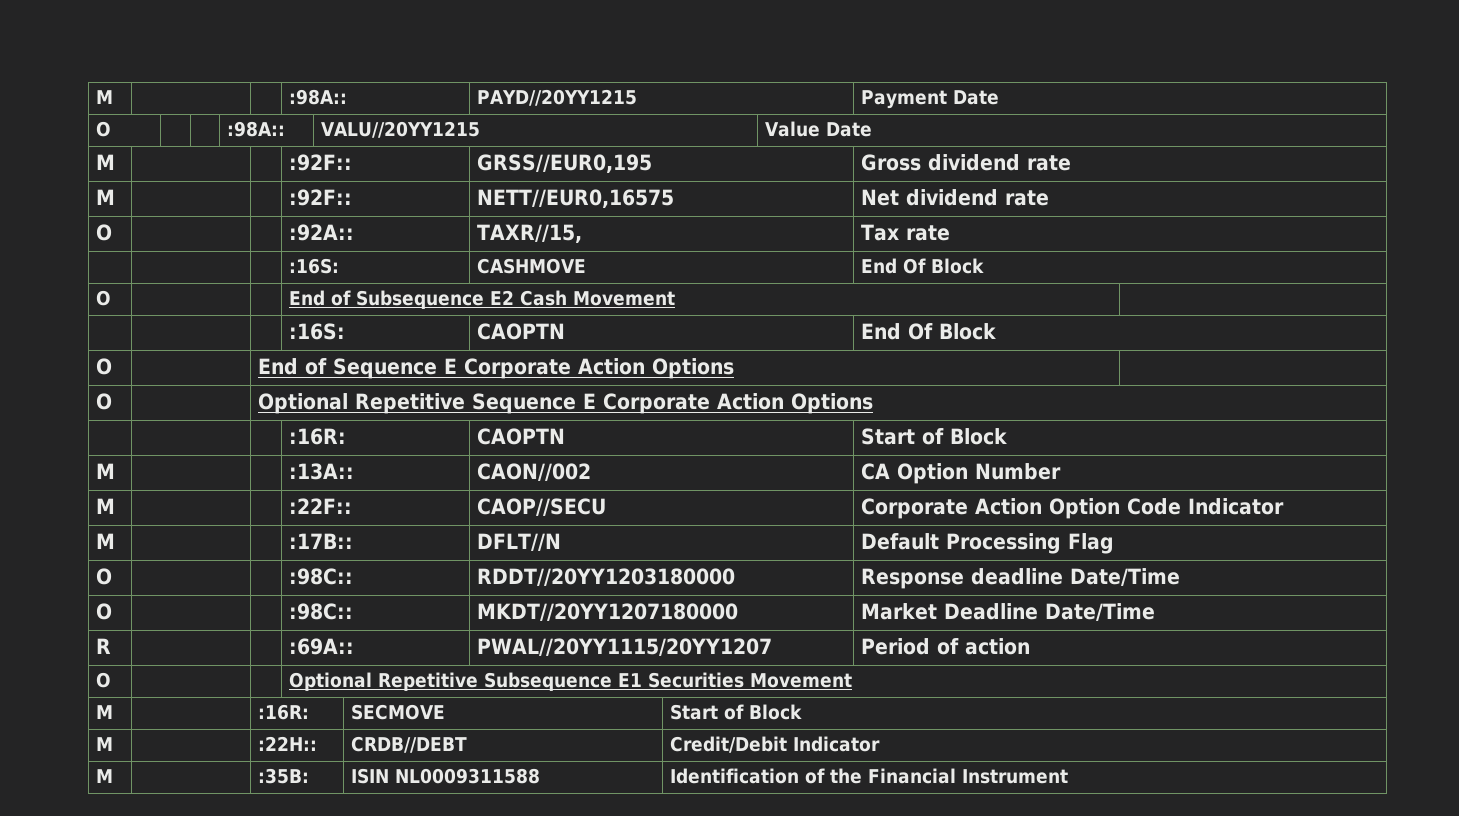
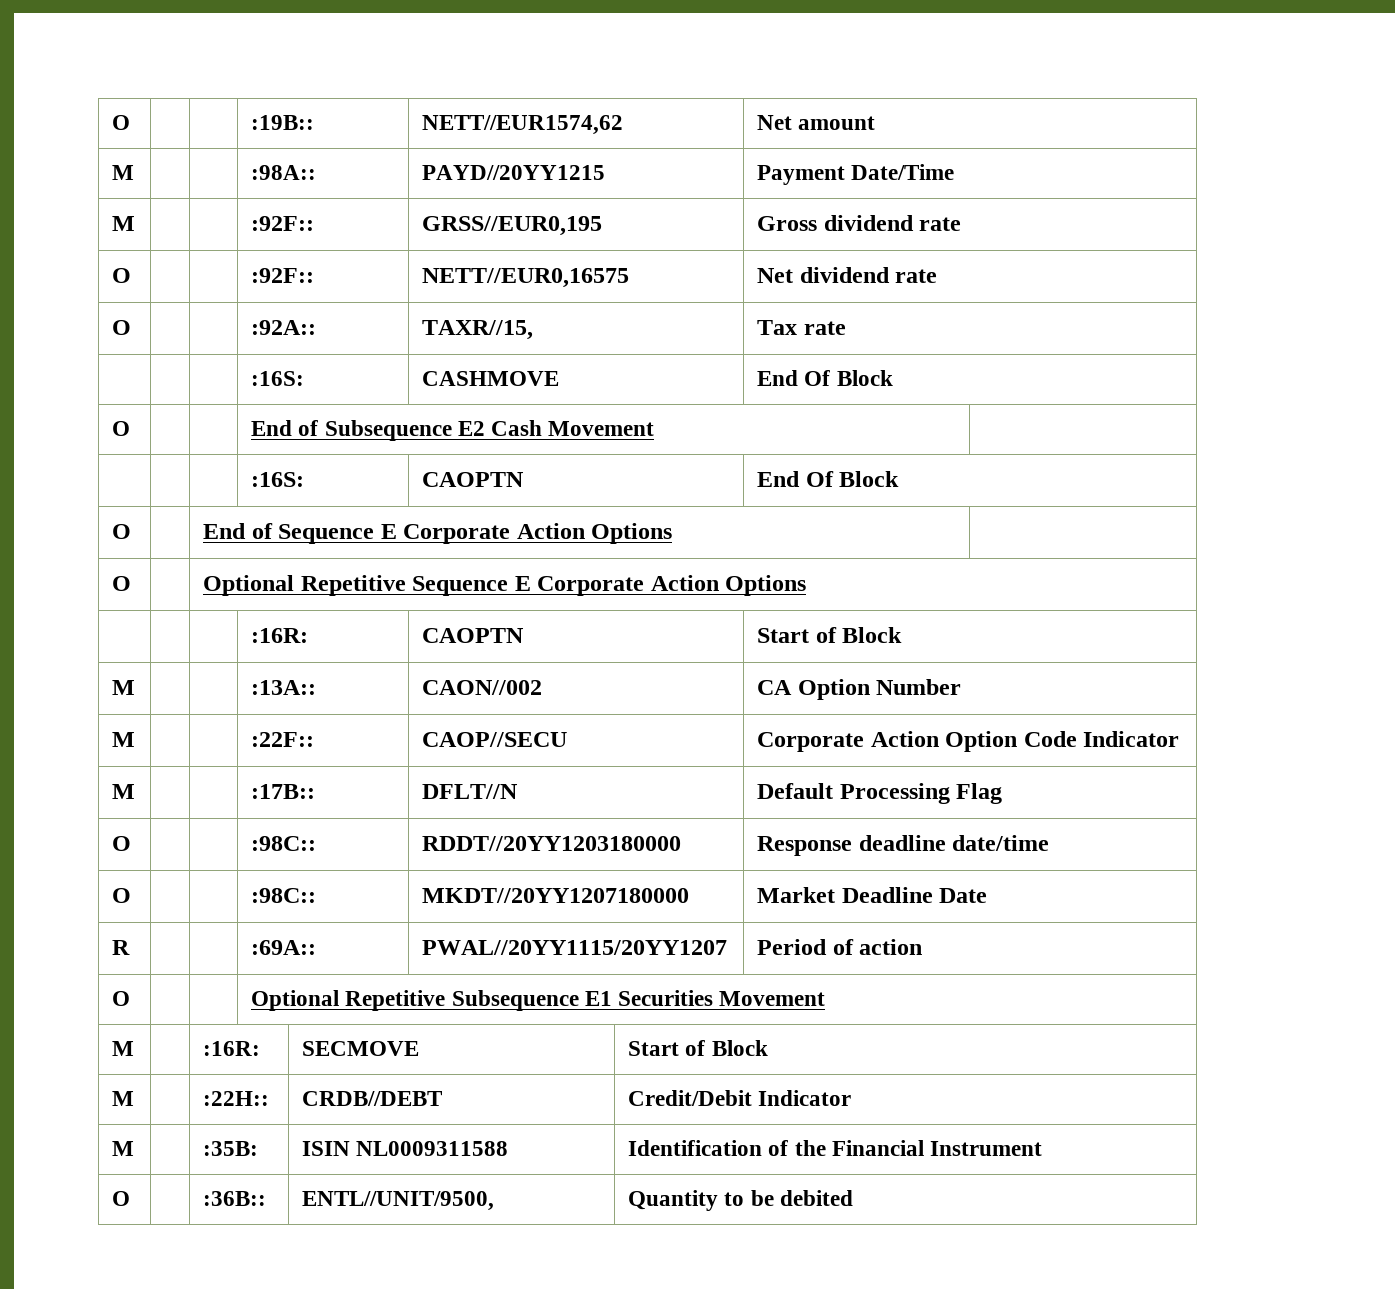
(95, 97) none -> [112,115,131,130] [251,115,315,130] [422,115,624,135] [757,115,876,130] O | | | :19B:: | NETT//EUR1574,62 | Net amount //
[952,90,999,105] [95,121,111,137] [226,121,285,137] [320,121,480,138] [764,121,872,137] Date // O | | | :98A:: | VALU//20YY1215 | Value Date -> [851,164,955,180] Date/Time
[95,189,115,205] M -> [112,268,132,283] O
[1069,568,1180,586] Date/Time -> [952,835,1050,851] date/time
[1044,603,1155,621] Date/Time -> [939,888,988,903] Date
(1068, 776) none -> [112,1191,131,1206] [203,1191,267,1206] [302,1191,495,1211] [628,1190,853,1211] // O | | :36B:: | ENTL//UNIT/9500, | Quantity to be debited

